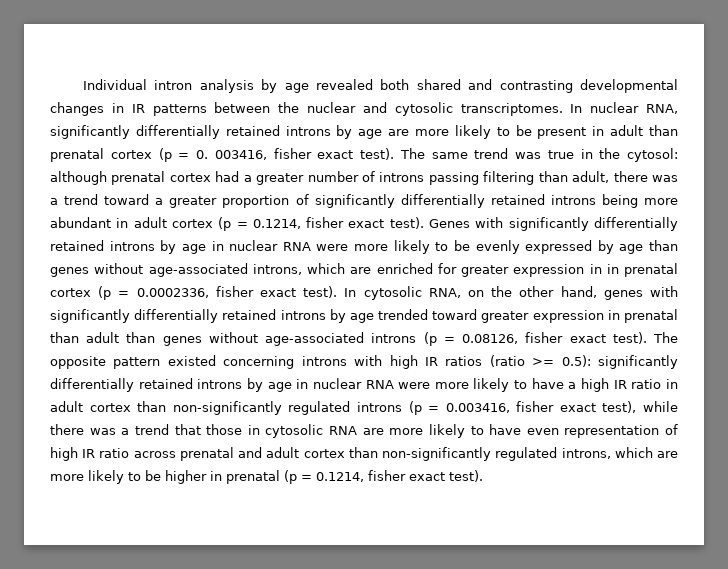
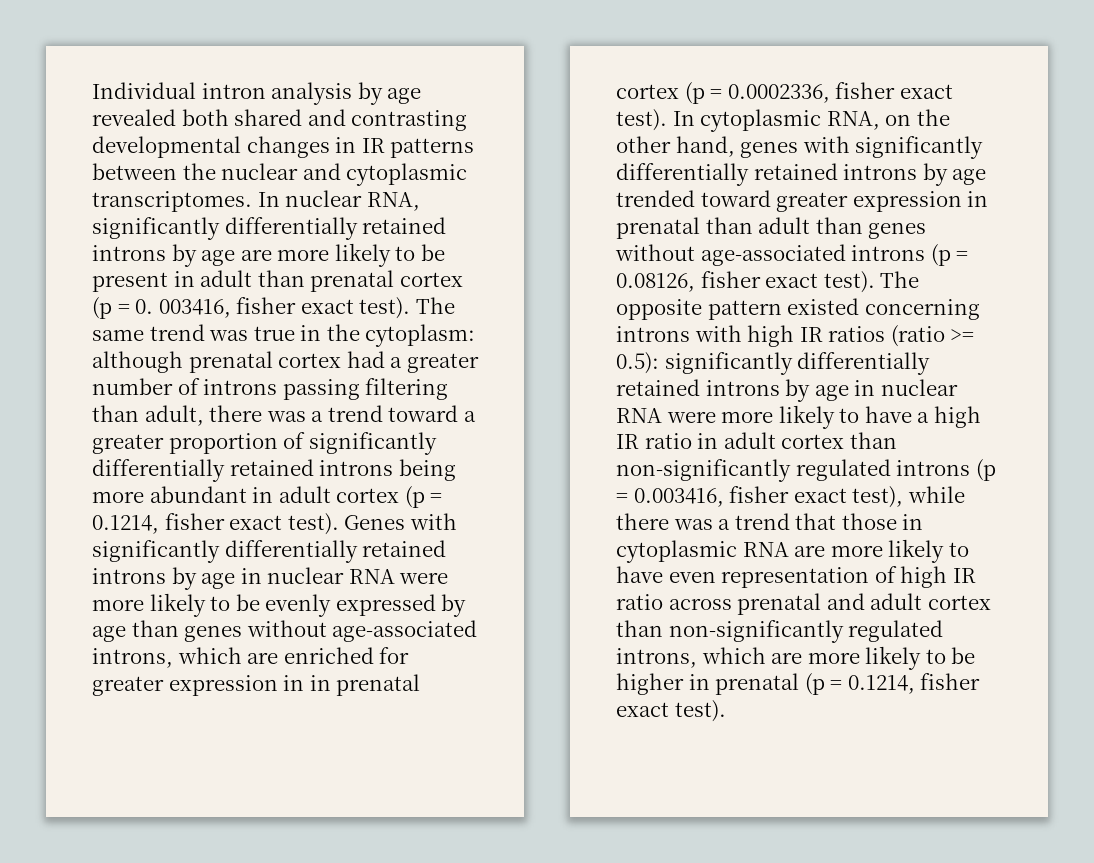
[394,102,453,116] cytosolic -> [346,163,468,186] cytoplasmic
[627,148,678,162] cytosol: -> [365,324,476,347] cytoplasm:
[363,286,422,300] cytosolic -> [700,109,822,132] cytoplasmic
[265,424,324,438] cytosolic -> [616,540,737,563] cytoplasmic

